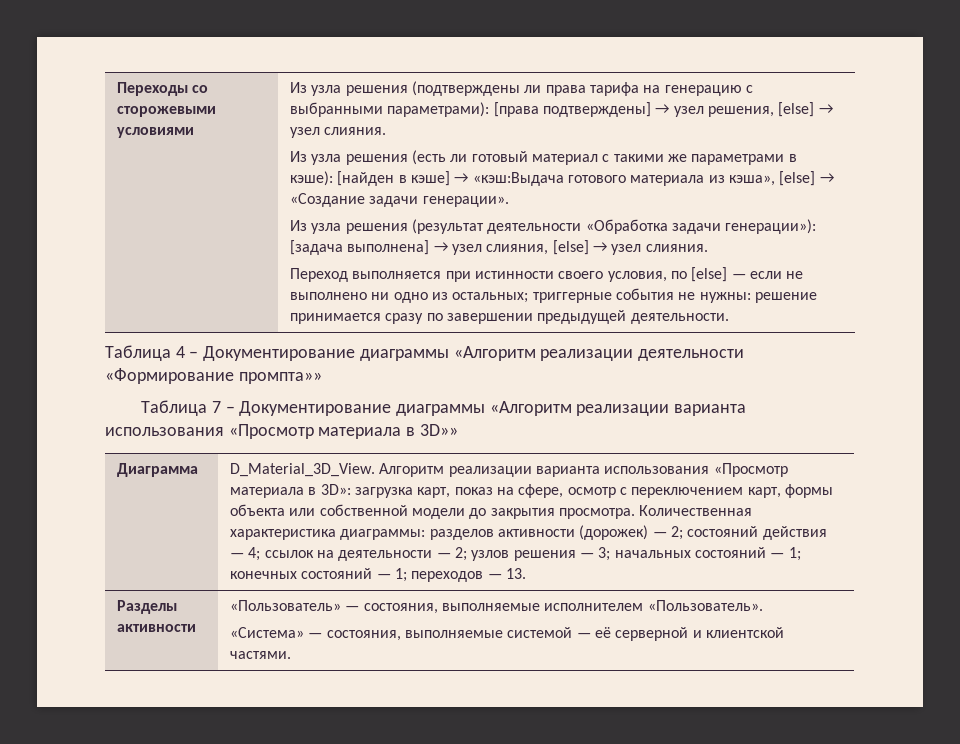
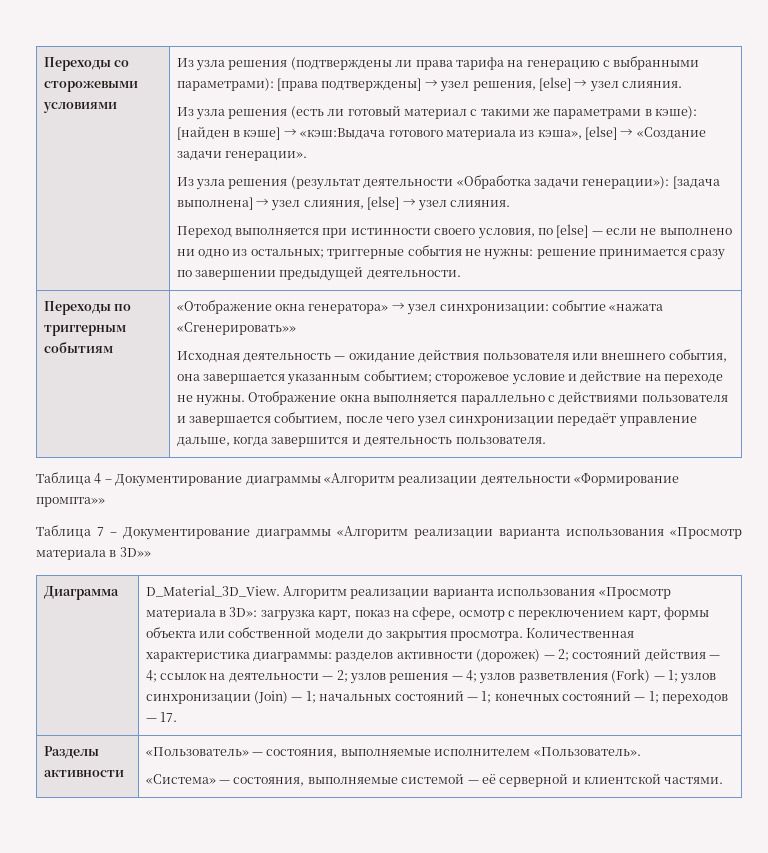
(729, 318) none -> [43,301,132,315] [43,325,126,336] [43,341,113,353] [176,300,664,315] [176,322,296,335] [176,349,727,363] [176,370,724,385] [176,391,728,406] [176,412,697,427] [176,436,546,447] // Переходы по триггерным событиям | «Отображение окна генератора» → узел синхронизации: событие «нажата «Сгенерировать»» // Исходная деятельность — ожидание действия пользователя или внешнего события, она завершается указанным событием; сторожевое условие и действие на переходе не нужны. Отображение окна выполняется параллельно с действиями пользователя и завершается событием, после чего узел синхронизации передаёт управление дальше, когда завершится и деятельность пользователя.
[598,547,611,561] 3; -> [466,669,717,684] [145,691,316,704] 4; узлов разветвления (Fork) — 1; узлов синхронизации (Join) — 1;
[506,568,527,579] 13. -> [160,712,178,722] 17.

